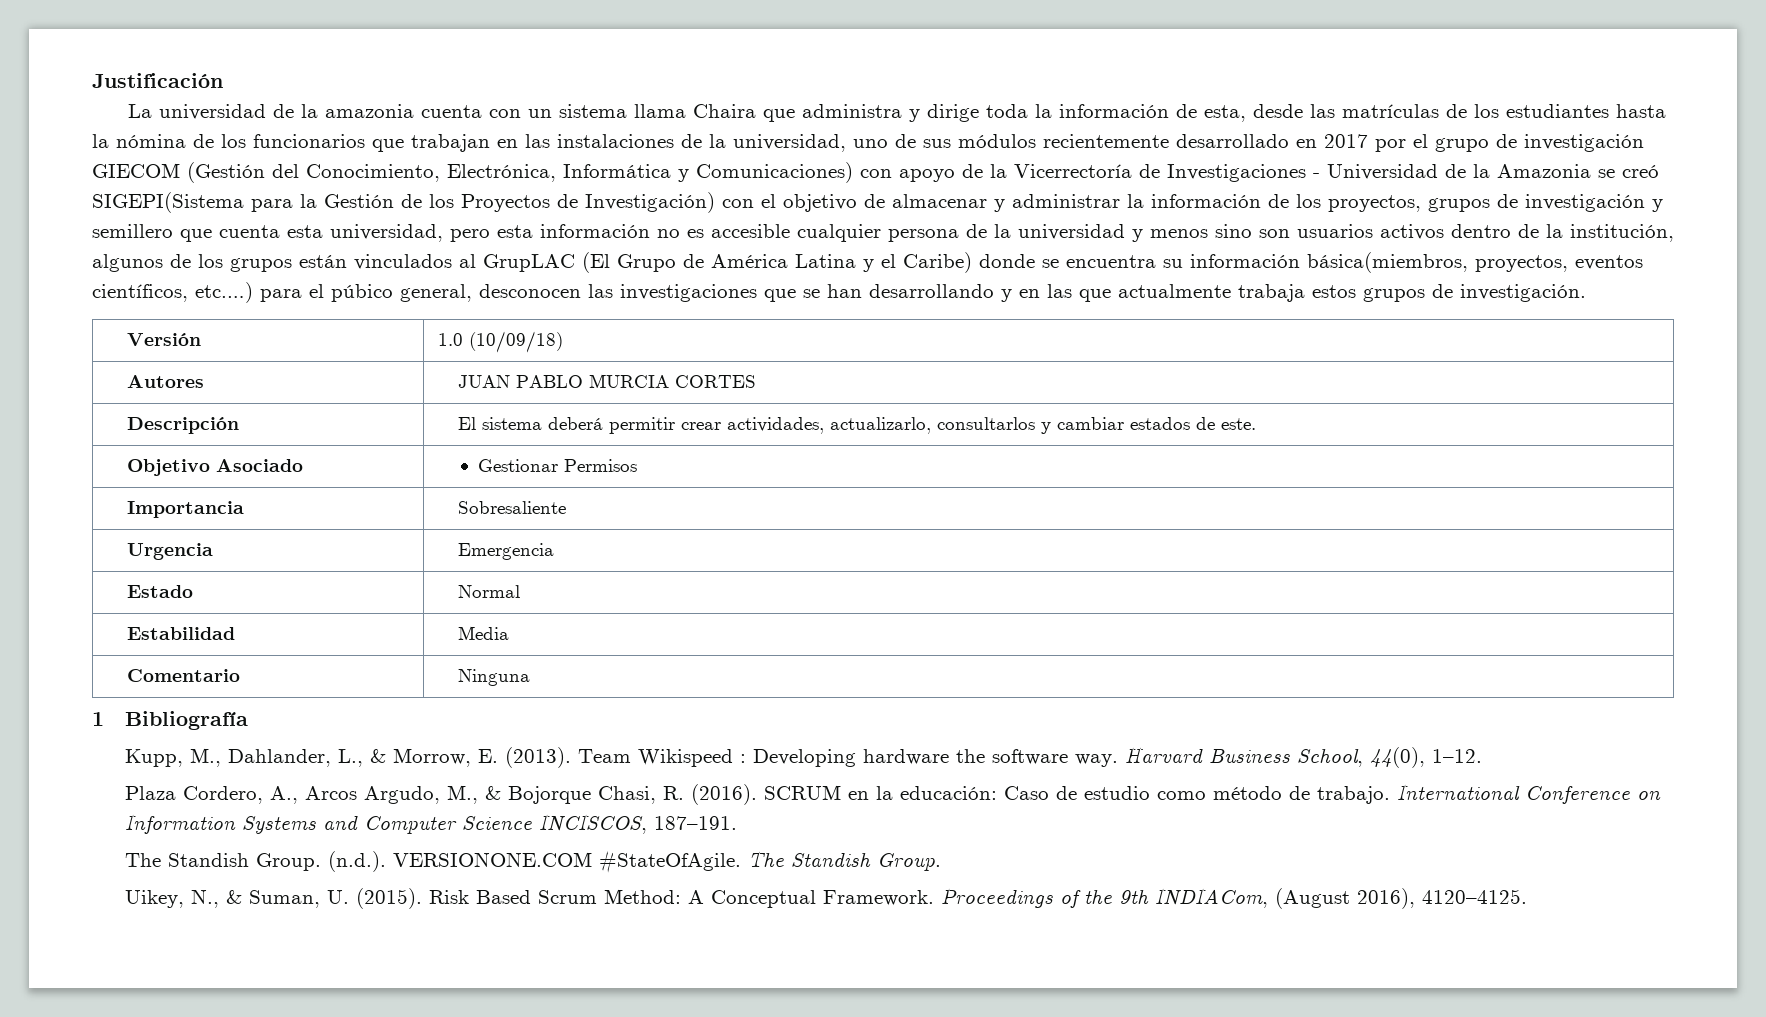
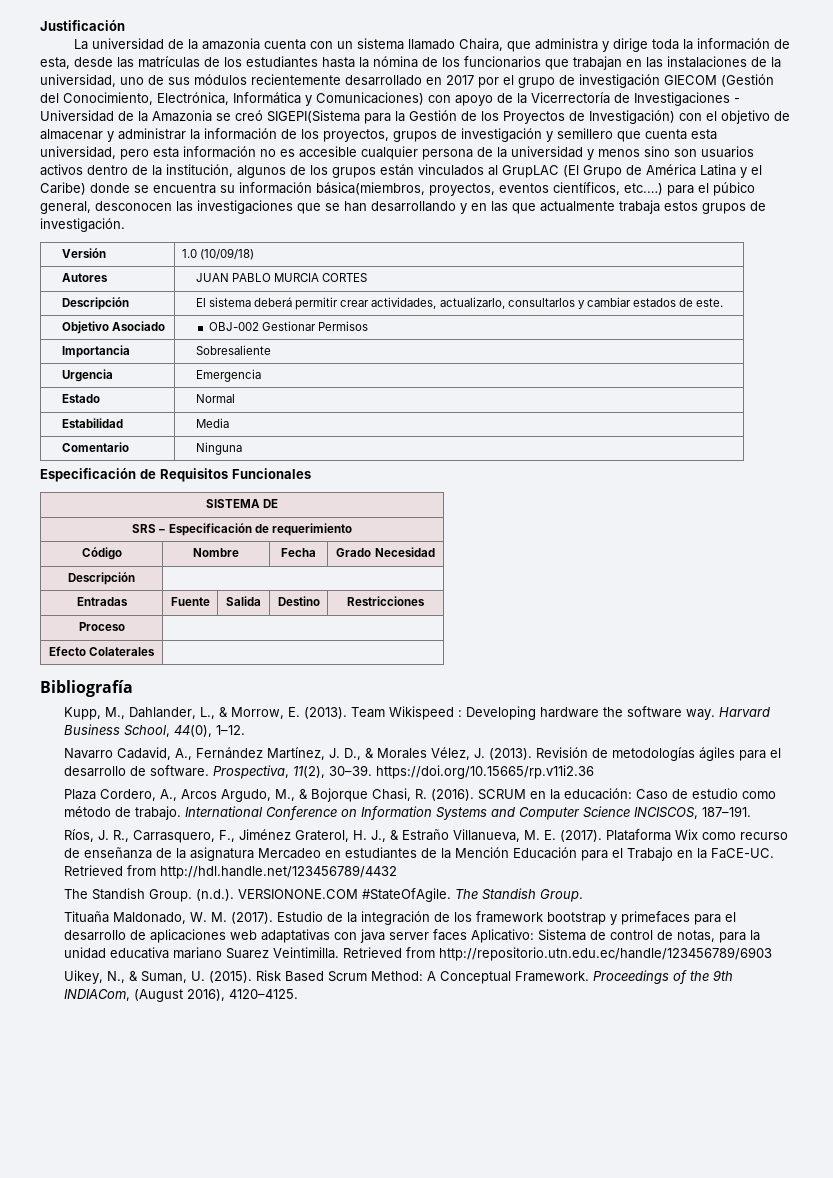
[634,104,757,118] llama Chaira -> [407,38,503,51] llamado Chaira,
(303, 465) none -> [208,322,259,331] OBJ-002
[92,712,104,726] 1 -> [40,468,311,482] [205,499,279,508] [132,523,352,536] [81,547,122,560] [192,548,239,557] [281,548,316,557] [336,547,435,557] [68,572,135,585] [76,597,128,606] [170,597,210,606] [226,596,261,606] [277,596,320,606] [347,596,425,606] [78,622,125,631] [48,646,156,656] Especificación de Requisitos Funcionales // SISTEMA DE // SRS – Especificación de requerimiento // Código | Nombre | Fecha | Grado Necesidad // Descripción | // Entradas | Fuente | Salida | Destino | Restricciones // Proceso | // Efecto Colaterales | //
(1482, 756) none -> [63,747,781,761] [63,765,594,779] // Navarro Cadavid, A., Fernández Martínez, J. D., & Morales Vélez, J. (2013). Revisión de metodologías ágiles para el desarrollo de software. Prospectiva, 11(2), 30–39. https://doi.org/10.15665/rp.v11i2.36
(737, 823) none -> [63,829,788,843] [63,847,774,861] [63,865,397,879] // Ríos, J. R., Carrasquero, F., Jiménez Graterol, H. J., & Estraño Villanueva, M. E. (2017). Plataforma Wix como recurso de enseñanza de la asignatura Mercadeo en estudiantes de la Mención Educación para el Trabajo en la FaCE-UC. Retrieved from http://hdl.handle.net/123456789/4432
(941, 862) none -> [63,911,736,925] [63,929,760,943] [63,947,772,961] // Tituaña Maldonado, W. M. (2017). Estudio de la integración de los framework bootstrap y primefaces para el desarrollo de aplicaciones web adaptativas con java server faces Aplicativo: Sistema de control de notas, para la unidad educativa mariano Suarez Veintimilla. Retrieved from http://repositorio.utn.edu.ec/handle/123456789/6903

